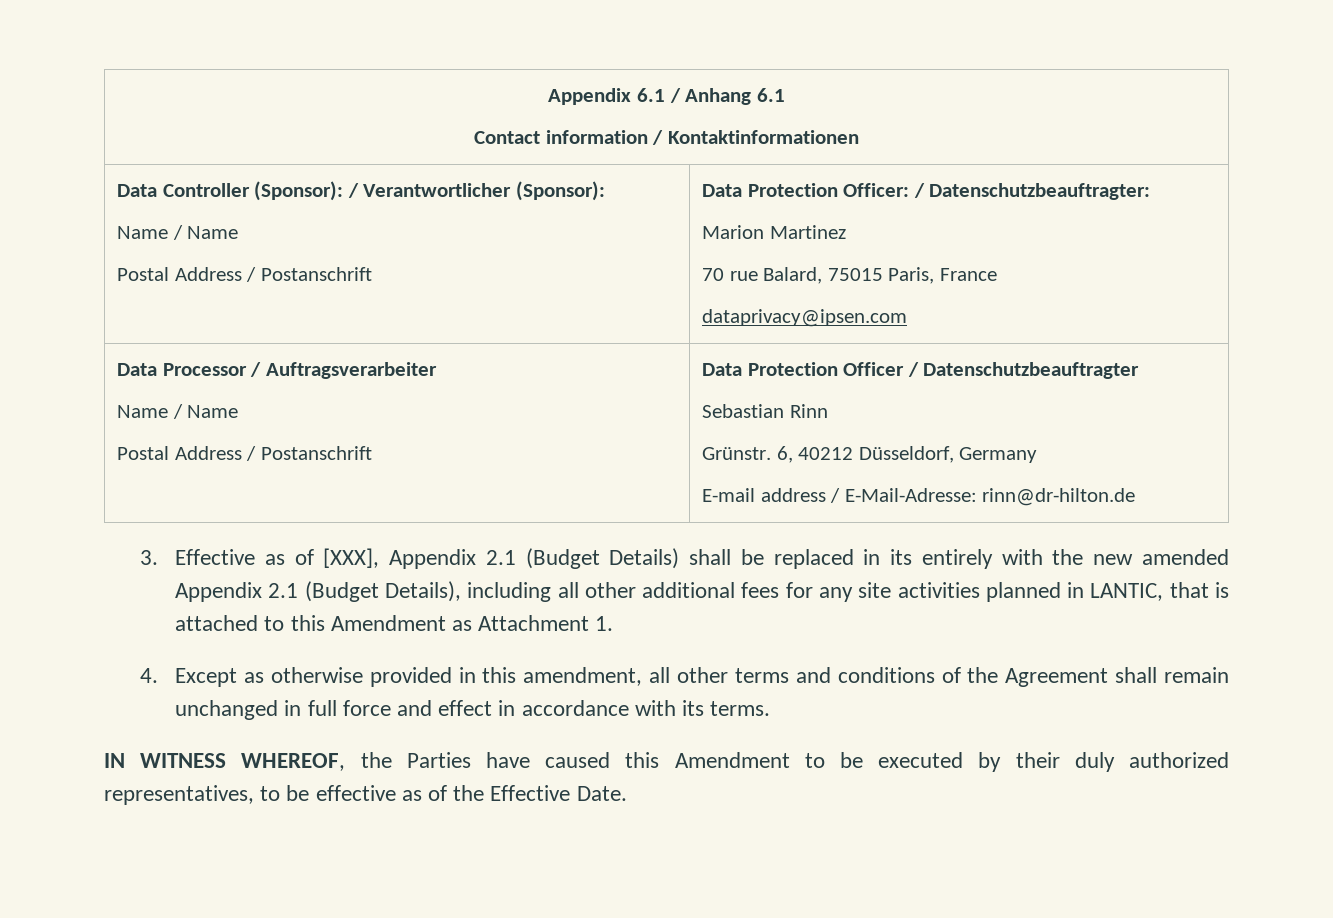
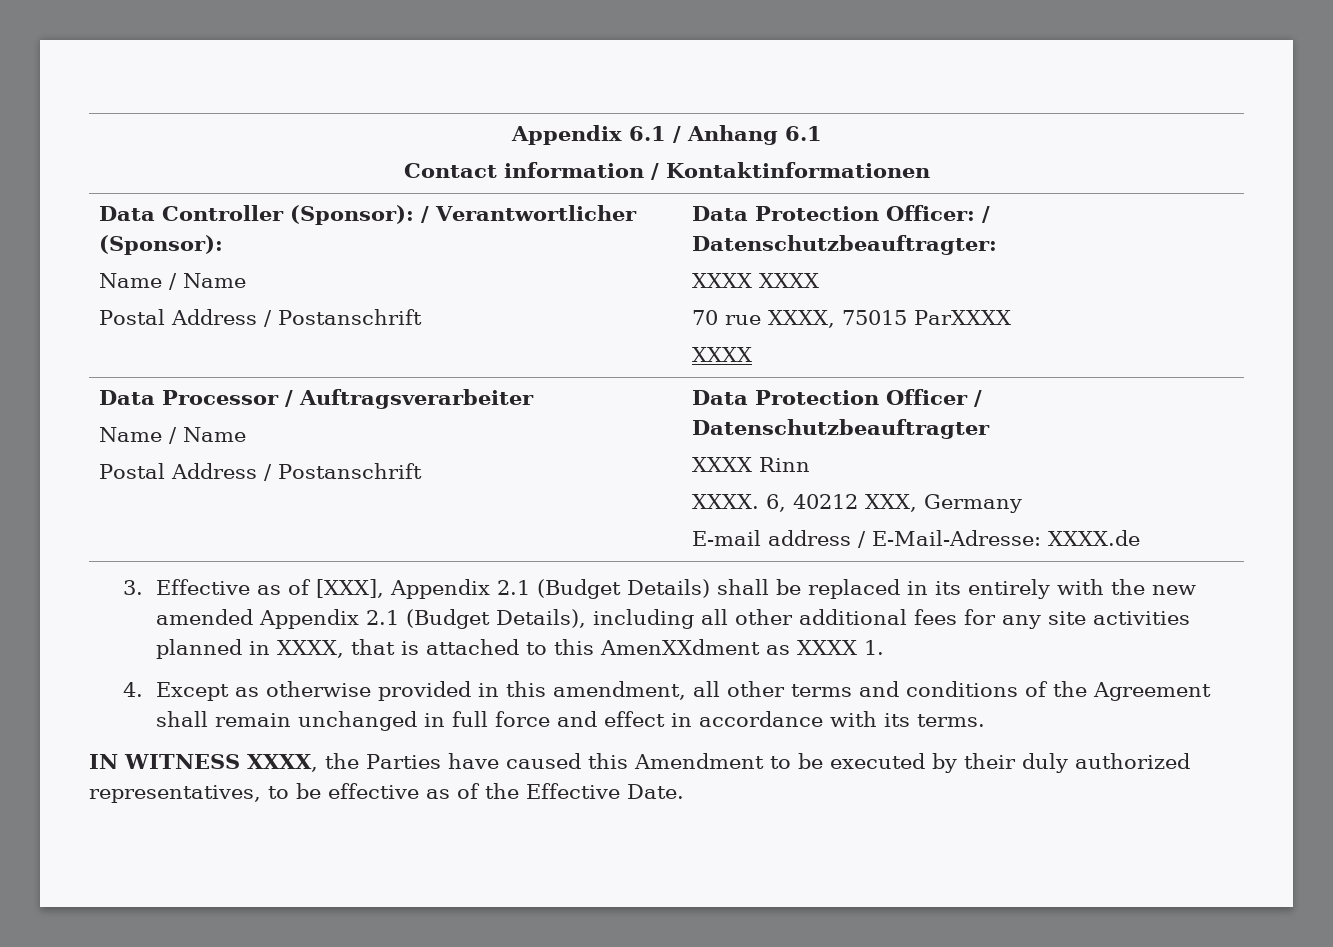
[702,225,846,239] Marion Martinez -> [691,273,819,288] XXXX XXXX
[763,267,997,284] [702,309,908,327] Balard, 75015 Paris, France // dataprivacy@ipsen.com -> [767,310,1011,328] [691,347,752,362] XXXX, 75015 ParXXXX // XXXX
[702,404,785,418] Sebastian -> [691,457,752,472] XXXX
[702,447,772,460] Grünstr. -> [691,494,759,509] XXXX.
[858,446,954,463] Düsseldorf, -> [864,494,917,512] XXX,
[982,488,1136,506] rinn@dr-hilton.de -> [1047,530,1140,546] XXXX.de
[1090,583,1164,601] LANTIC, -> [277,640,345,658] XXXX,
[330,615,590,631] Amendment as Attachment -> [600,639,858,655] AmenXXdment as XXXX
[241,753,346,771] WHEREOF, -> [247,754,318,772] XXXX,

